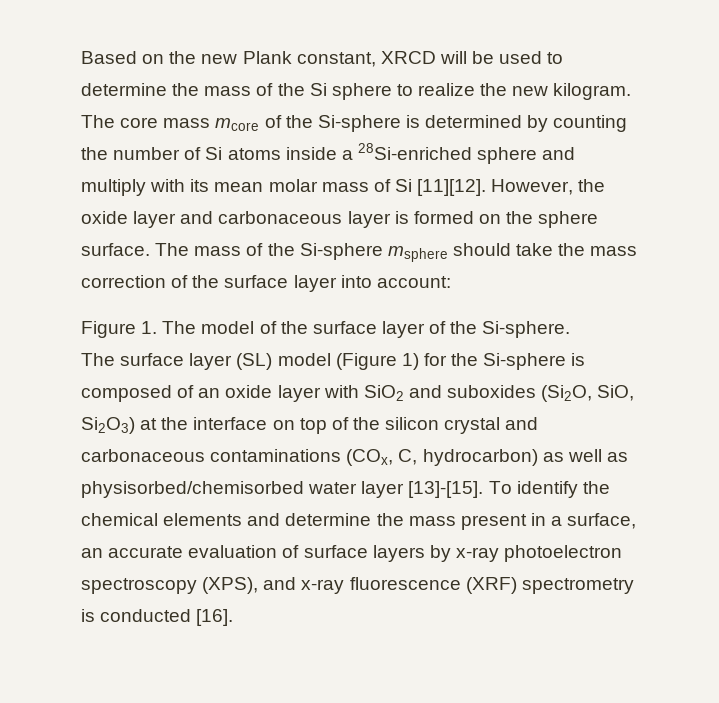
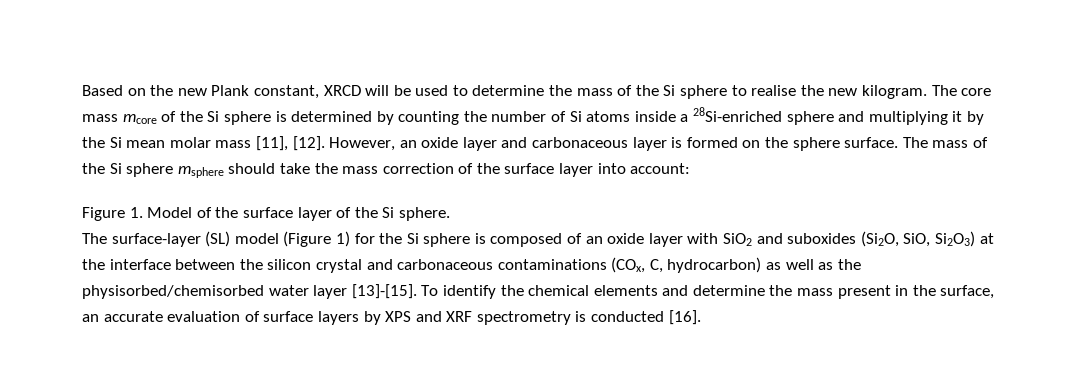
[418,83,476,96] realize -> [751,85,797,96] realise
[317,115,401,132] Si-sphere -> [207,111,271,125] Si sphere
[81,179,606,196] multiply with its mean molar mass of Si [11][12]. However, the -> [868,111,984,125] [82,136,417,151] multiplying it by the Si mean molar mass [11], [12]. However, an
[299,243,383,260] Si-sphere -> [109,163,174,177] Si sphere
[162,321,255,334] The model -> [147,207,193,218] Model
[482,321,571,338] [81,353,233,370] Si-sphere. // The surface layer -> [382,207,450,221] [82,233,201,247] Si sphere. // The surface-layer
[483,353,567,370] Si-sphere -> [406,233,471,247] Si sphere
[272,417,349,434] on top of -> [175,259,236,270] between
(628, 457) none -> [837,259,861,270] the
[551,516,563,526] a -> [912,285,936,296] the
[455,545,623,562] [81,577,517,594] x-ray photoelectron spectroscopy (XPS), and x-ray fluorescence (XRF) -> [385,311,473,322] XPS and XRF

